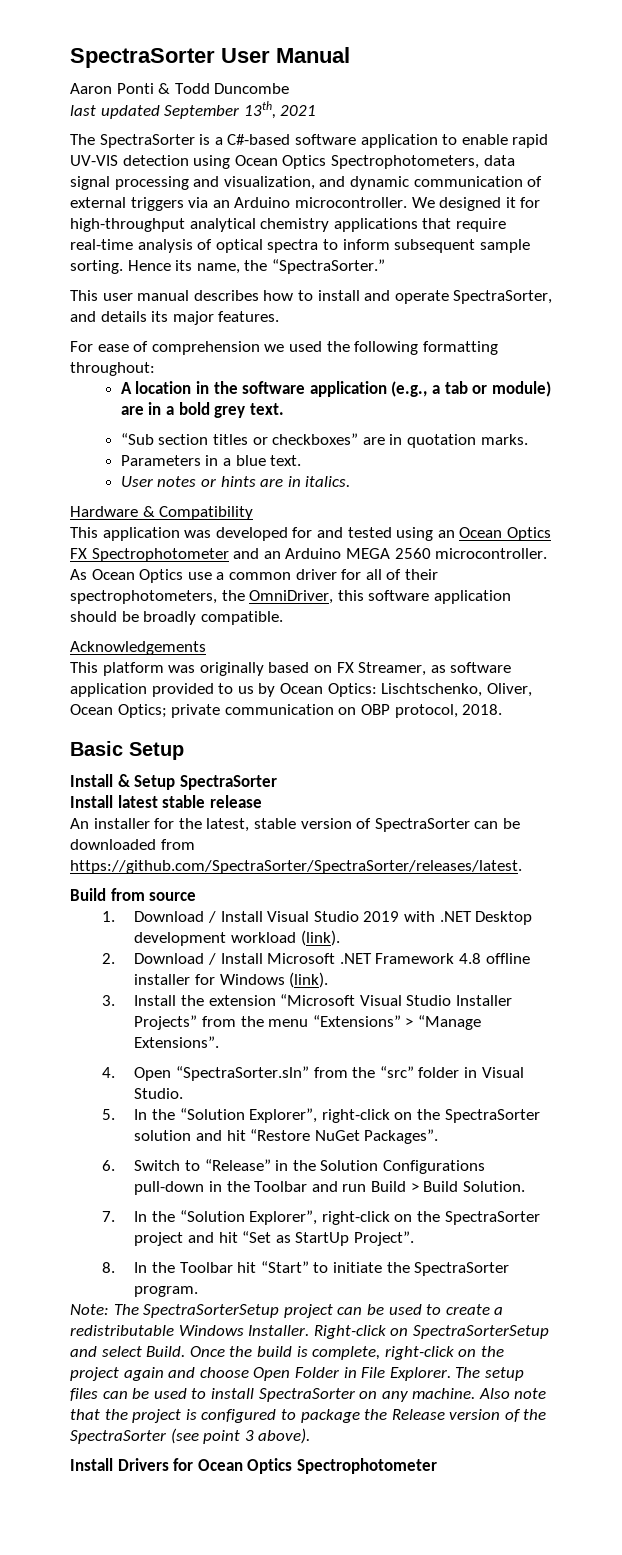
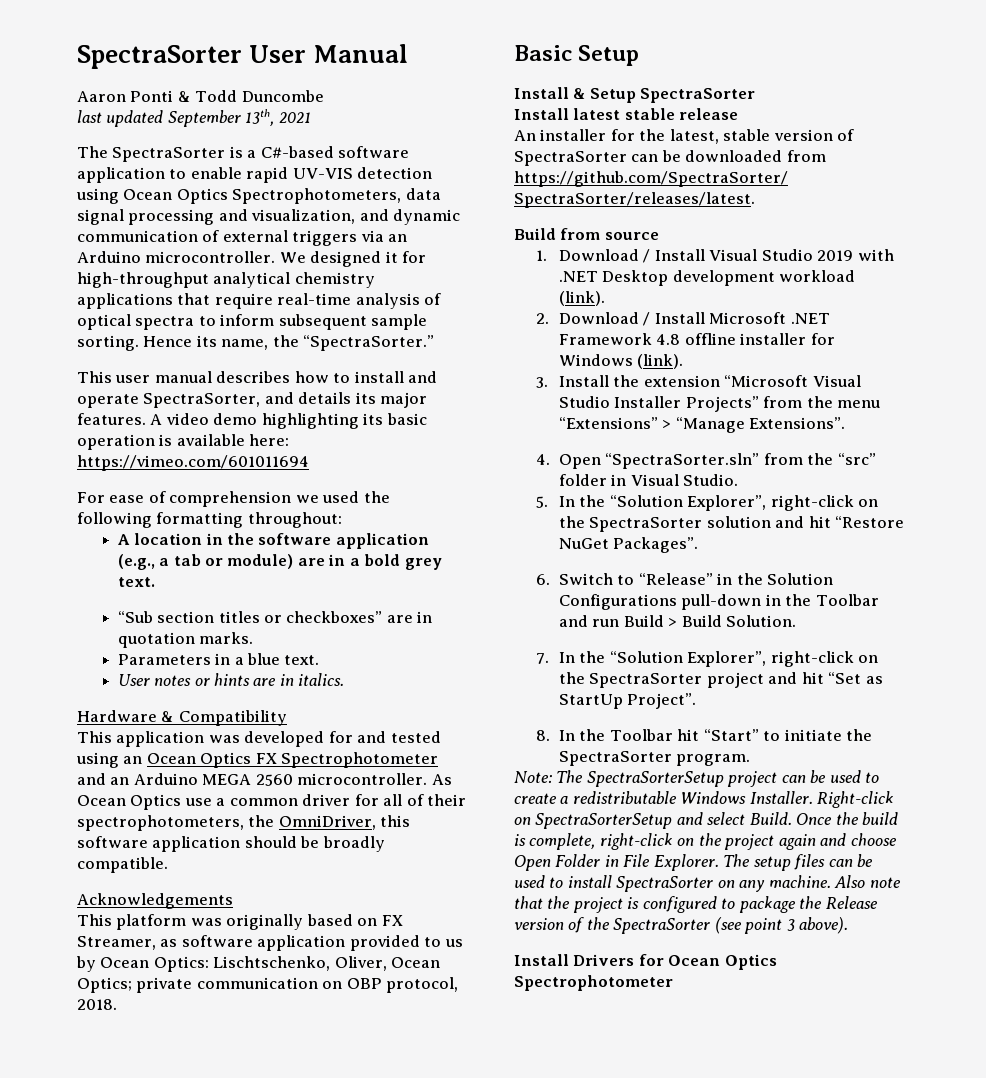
(280, 316) none -> [150,413,427,429] [77,434,290,450] [77,455,309,471] A video demo highlighting its basic operation is available here: https://vimeo.com/601011694

